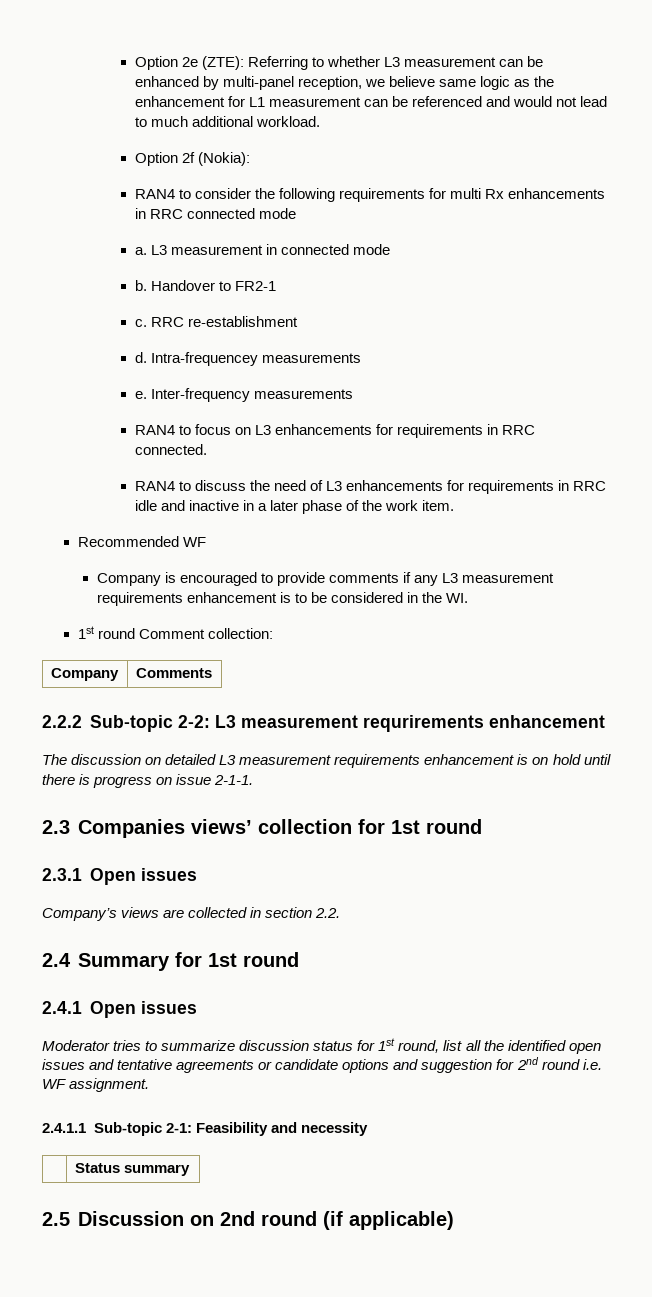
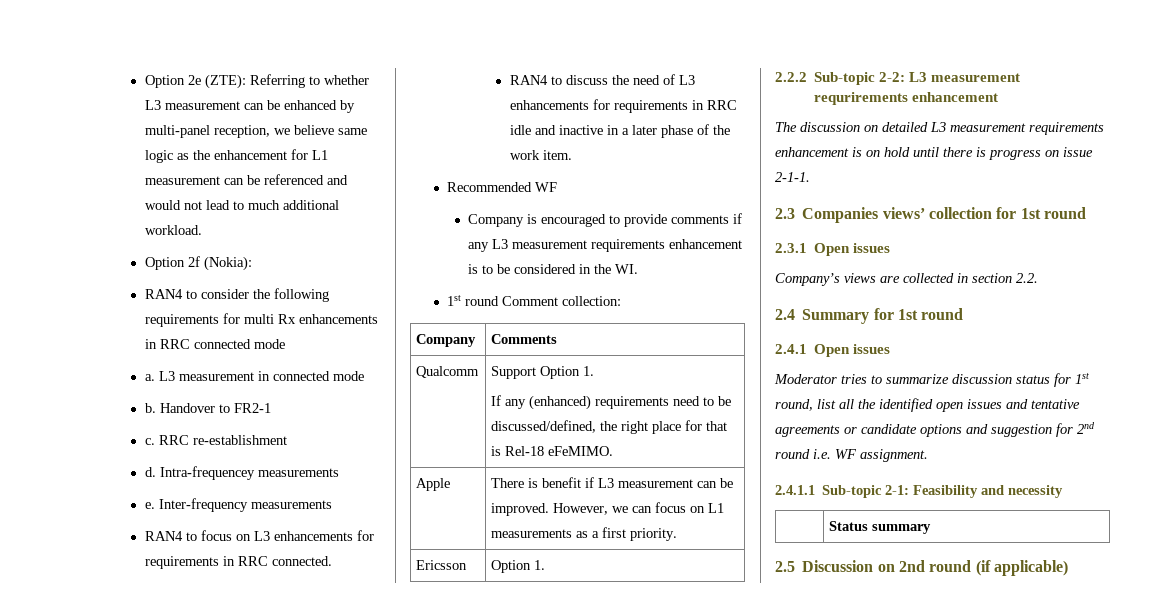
(212, 673) none -> [416,366,480,378] [491,366,595,379] [491,395,732,410] [491,420,728,434] [491,446,614,456] [416,478,451,491] [491,477,734,488] [491,502,725,516] [491,527,678,541] [416,560,468,570] [491,560,546,573] // Qualcomm | Support Option 1. // If any (enhanced) requirements need to be discussed/defined, the right place for that is Rel-18 eFeMIMO. // Apple | There is benefit if L3 measurement can be improved. However, we can focus on L1 measurements as a first priority. // Ericsson | Option 1.

